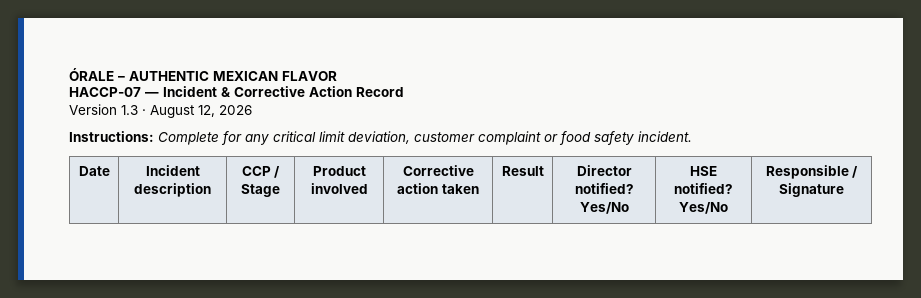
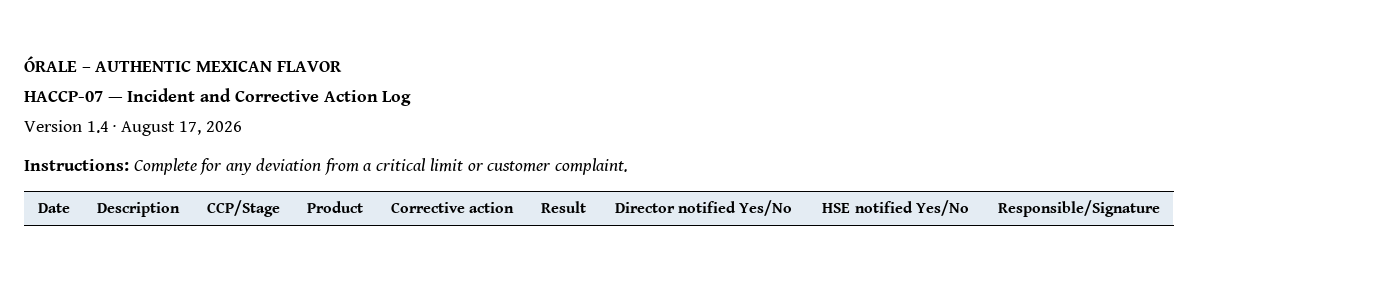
[221,87,230,97] & -> [200,88,232,102] and
[356,87,404,97] Record -> [382,91,412,106] Log
[121,105,138,115] 1.3 -> [86,121,109,133] 1.4
[198,105,215,117] 12, -> [178,121,201,135] 17,
[273,131,692,145] [78,166,110,176] [145,165,200,176] [134,183,211,197] [241,166,281,178] [241,184,280,197] critical limit deviation, customer complaint or food safety incident. // Date | Incident description | CCP / Stage -> [255,158,628,175] [38,203,70,213] [97,202,180,217] [206,200,280,217] deviation from a critical limit or customer complaint. // Date | Description | CCP/Stage
[310,183,368,194] involved -> (363, 207) none
[441,184,479,194] taken -> (515, 207) none
[574,183,634,194] notified? -> [678,201,736,213] notified
[674,183,733,194] [679,202,728,214] [765,165,859,179] [779,183,844,197] notified? Yes/No | Responsible / Signature -> [854,200,969,216] [997,200,1160,217] notified Yes/No | Responsible/Signature

